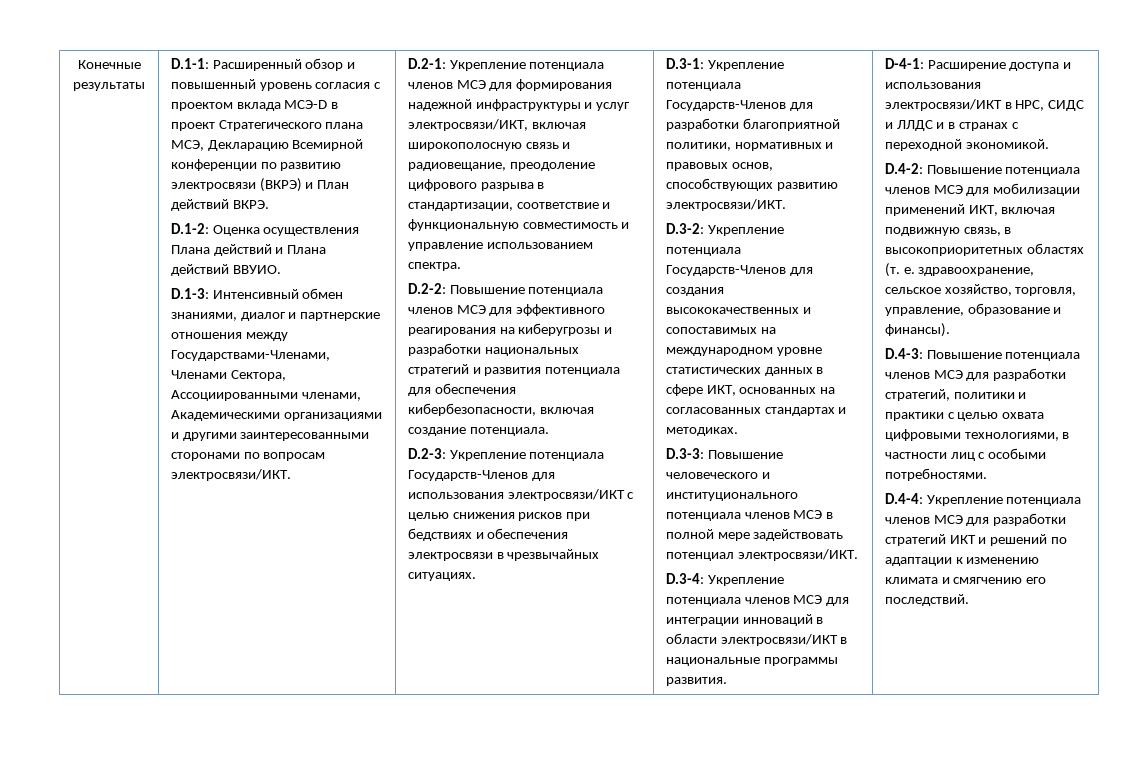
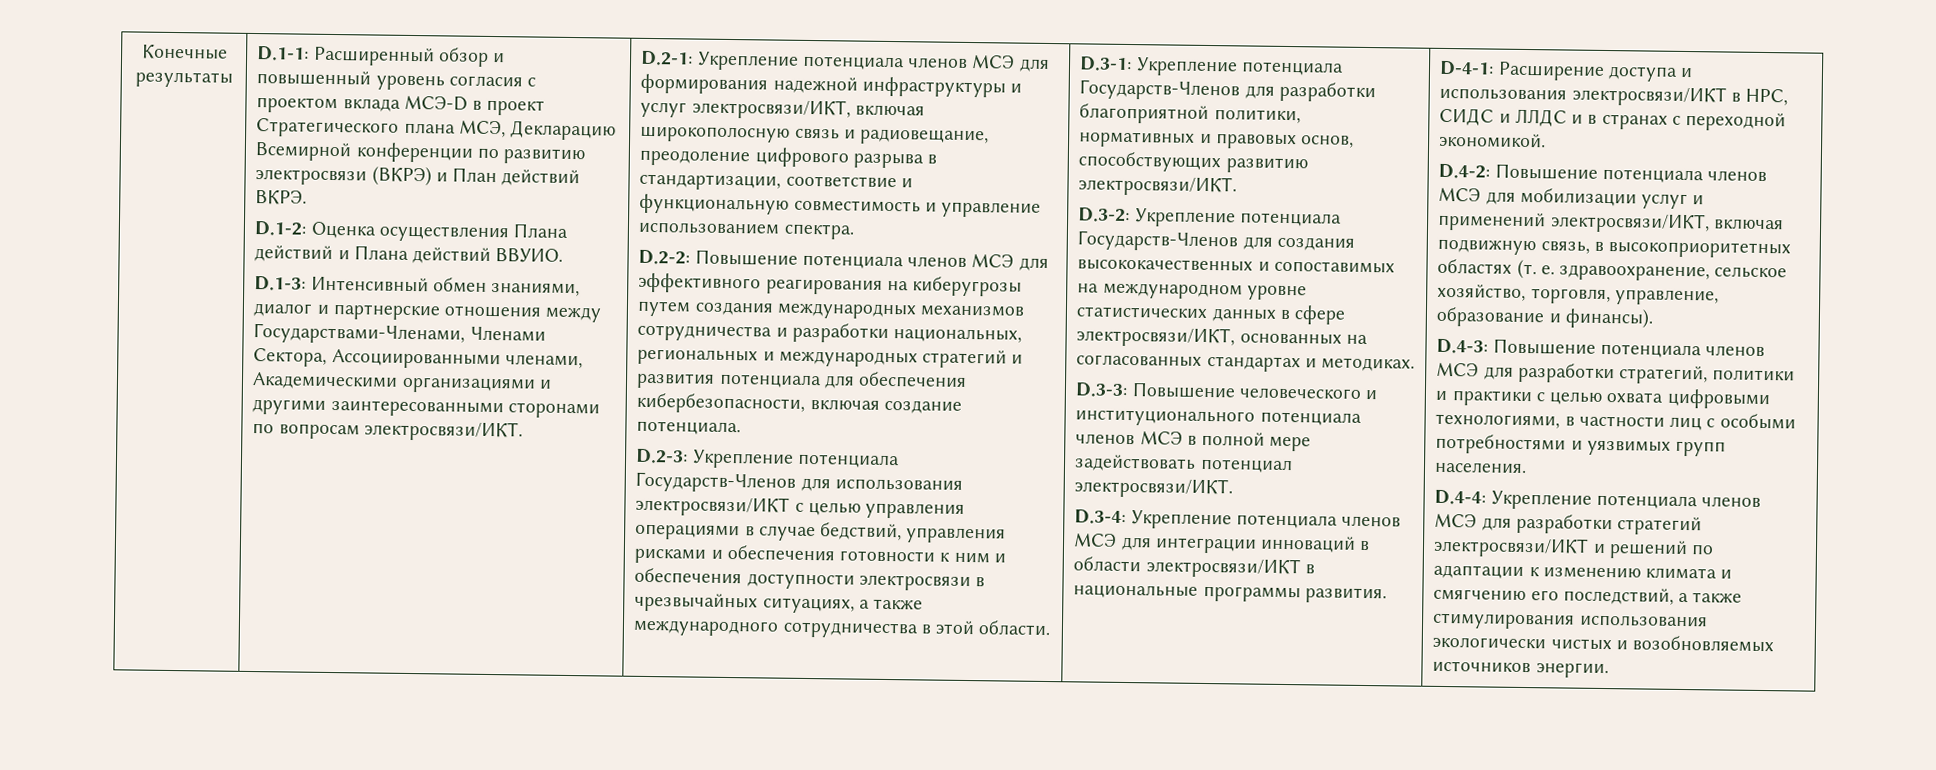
[604,327,613,334] [407,343,579,356] и разработки национальных -> [637,300,1026,320] [637,322,1023,343] [637,348,918,368] путем создания международных механизмов сотрудничества и разработки национальных, региональных и международных
[452,512,591,521] [407,528,569,541] [407,549,600,561] [407,572,476,581] снижения рисков при бедствиях и обеспечения электросвязи в чрезвычайных ситуациях. -> [865,502,966,519] [635,522,1007,544] [634,544,1006,564] [634,567,986,592] [634,592,924,614] [633,619,1052,639] управления операциями в случае бедствий, управления рисками и обеспечения готовности к ним и обеспечения доступности электросвязи в чрезвычайных ситуациях, а также международного сотрудничества в этой области.
[706,385,736,396] ИКТ, -> [1076,326,1236,348] электросвязи/ИКТ,
[884,204,998,216] применений ИКТ, -> [1641,193,1705,210] [1437,211,1710,234] услуг и применений электросвязи/ИКТ,
[884,468,987,481] потребностями. -> [1435,433,1727,457] [1434,461,1528,474] потребностями и уязвимых групп населения.
[949,535,976,544] ИКТ -> [1433,536,1590,558] электросвязи/ИКТ
[884,594,969,606] последствий. -> [1562,587,1743,605] [1432,612,1708,630] [1432,635,1775,653] [1432,660,1609,679] последствий, а также стимулирования использования экологически чистых и возобновляемых источников энергии.

